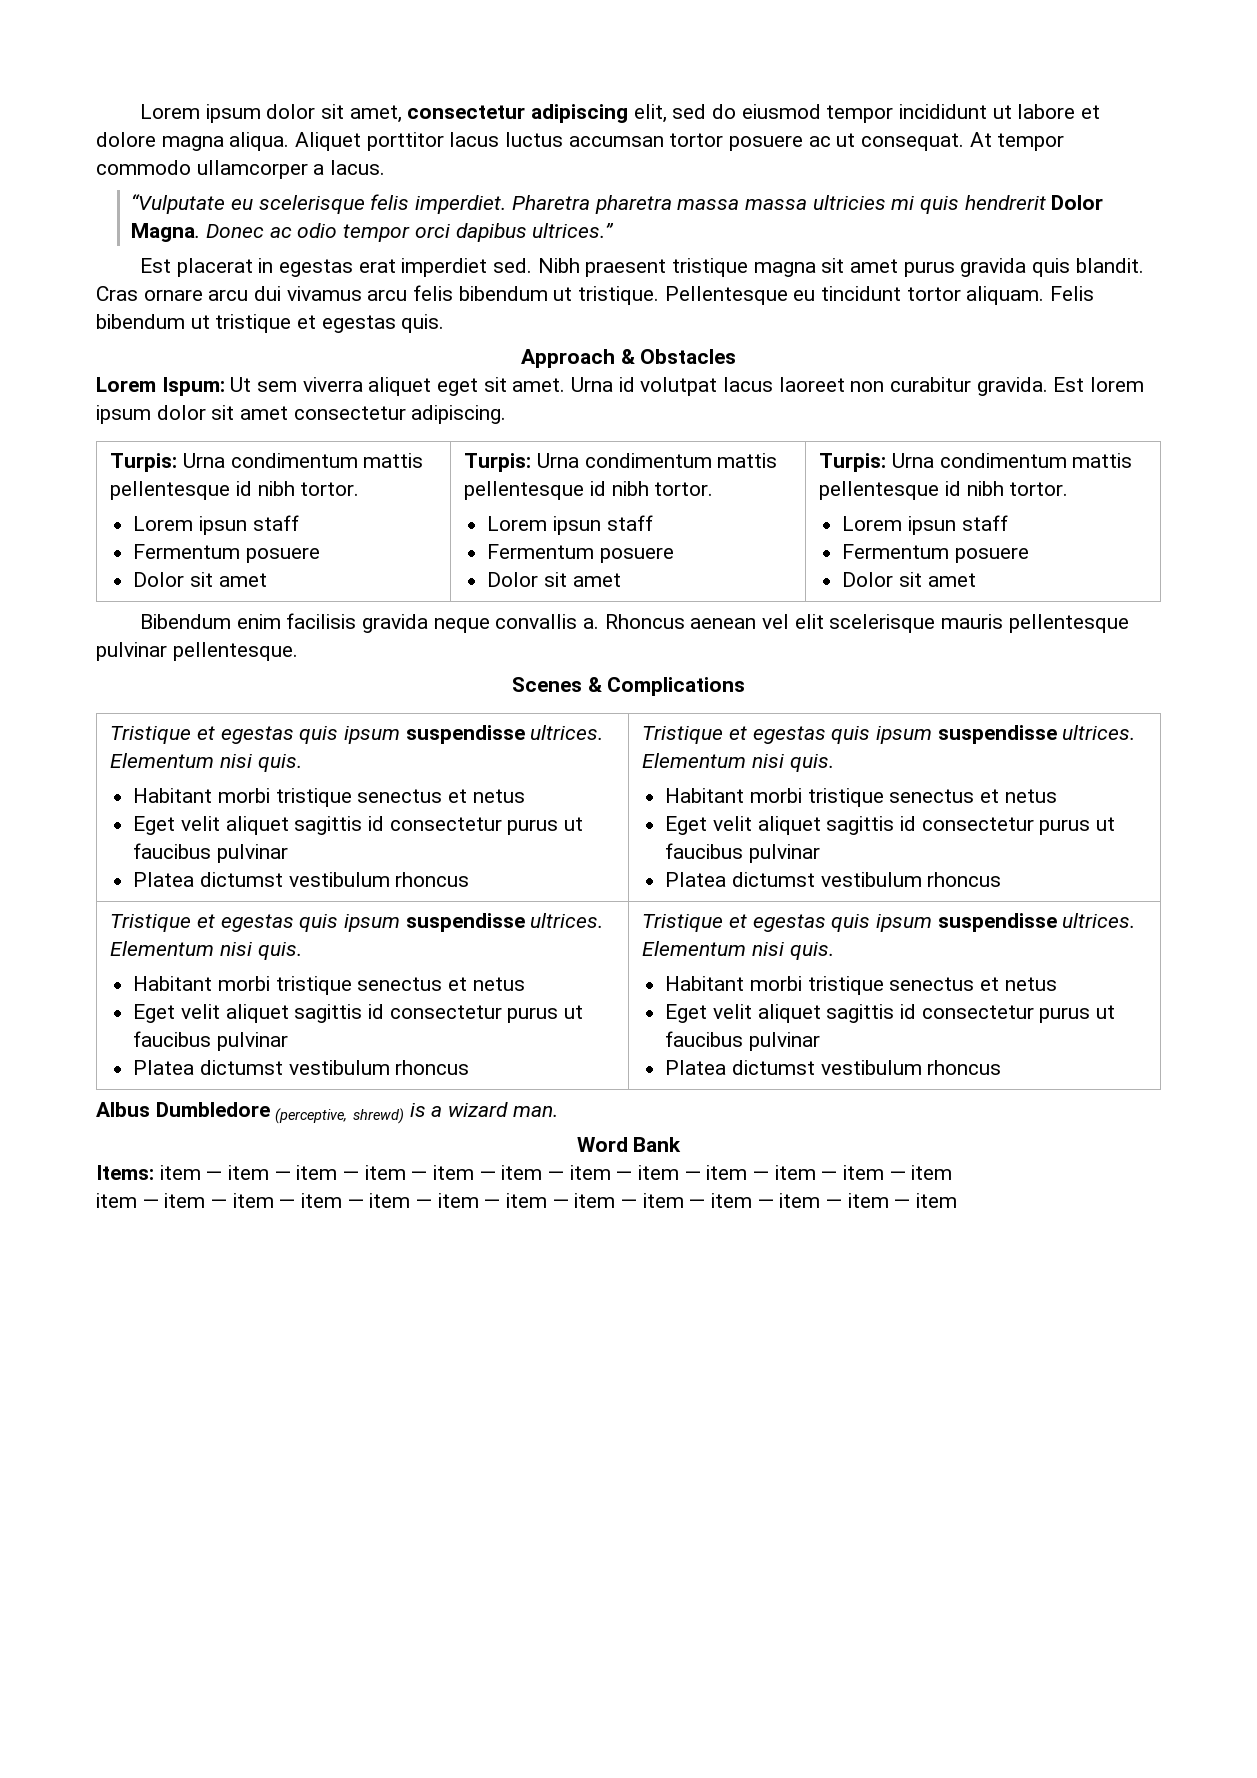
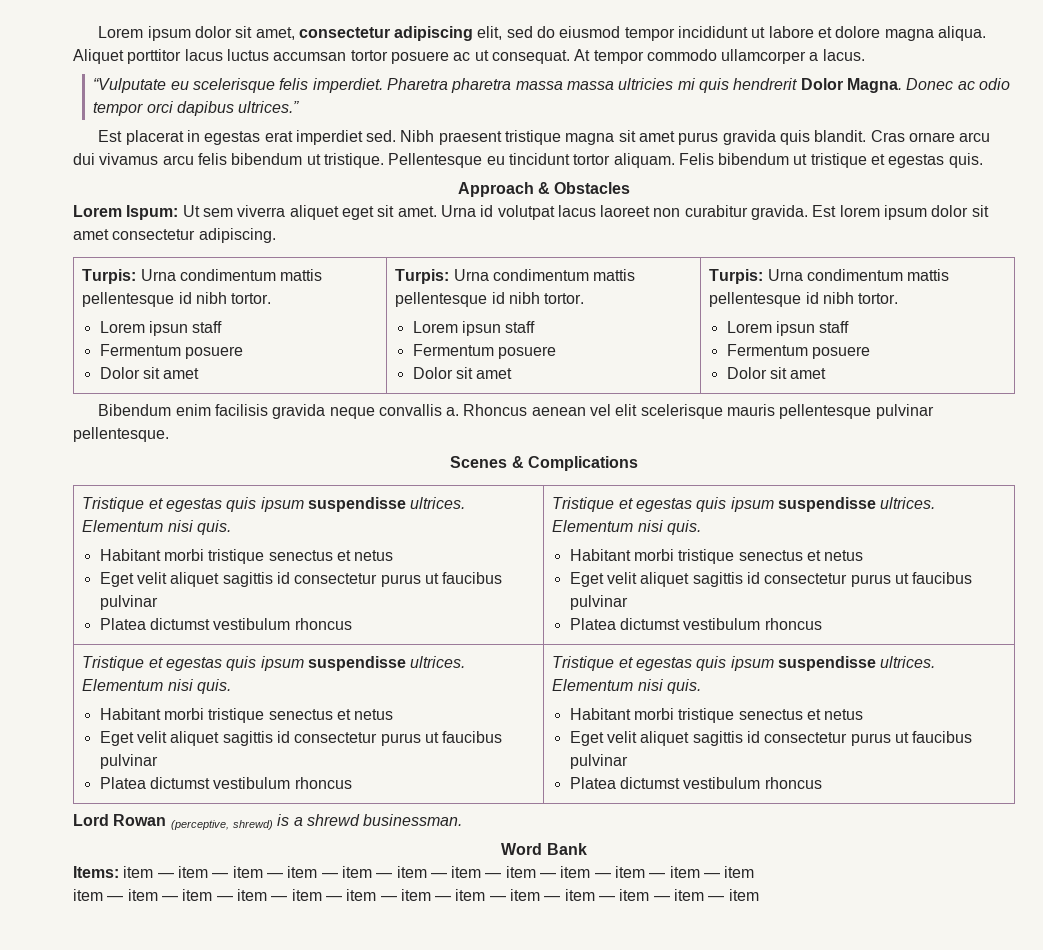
[96,1102,270,1117] Albus Dumbledore -> [73,814,167,826] Lord Rowan
[448,1102,558,1117] wizard man. -> [306,814,463,826] shrewd businessman.

